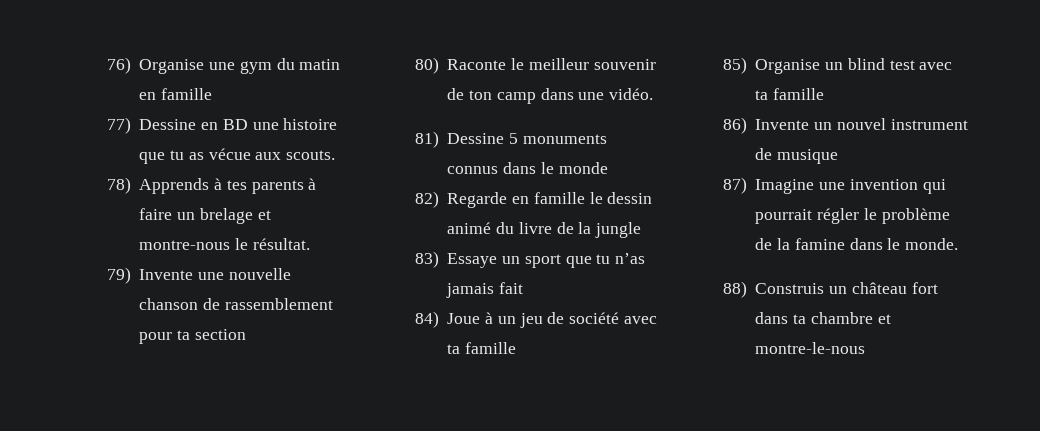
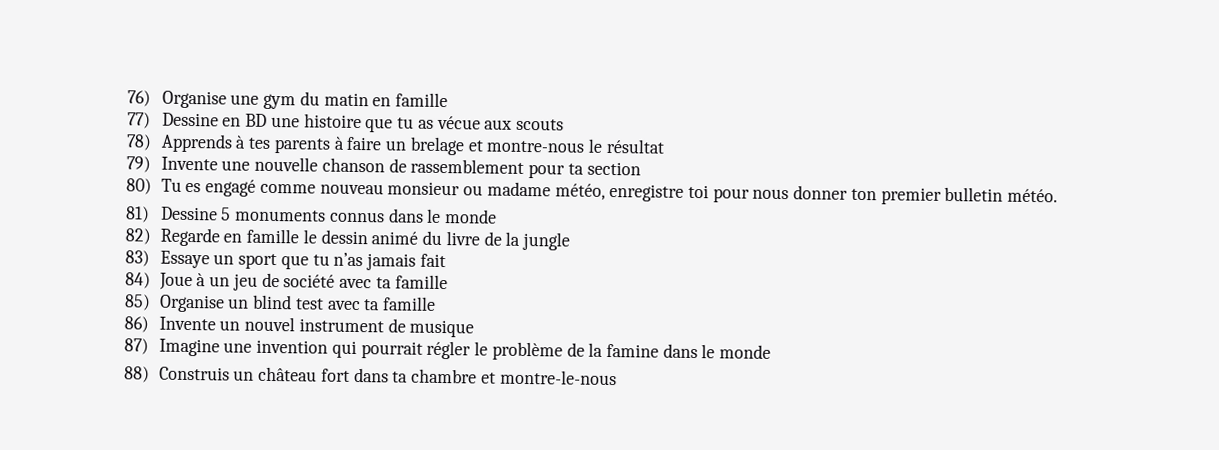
[286,150,336,160] scouts. -> [515,118,564,131] scouts
[252,238,310,250] résultat. -> [605,138,665,154] résultat
[447,58,656,70] [447,88,654,104] Raconte le meilleur souvenir de ton camp dans une vidéo. -> [160,178,1059,205] Tu es engagé comme nouveau monsieur ou madame météo, enregistre toi pour nous donner ton premier bulletin météo.
[905,238,959,250] monde. -> [719,344,772,359] monde

